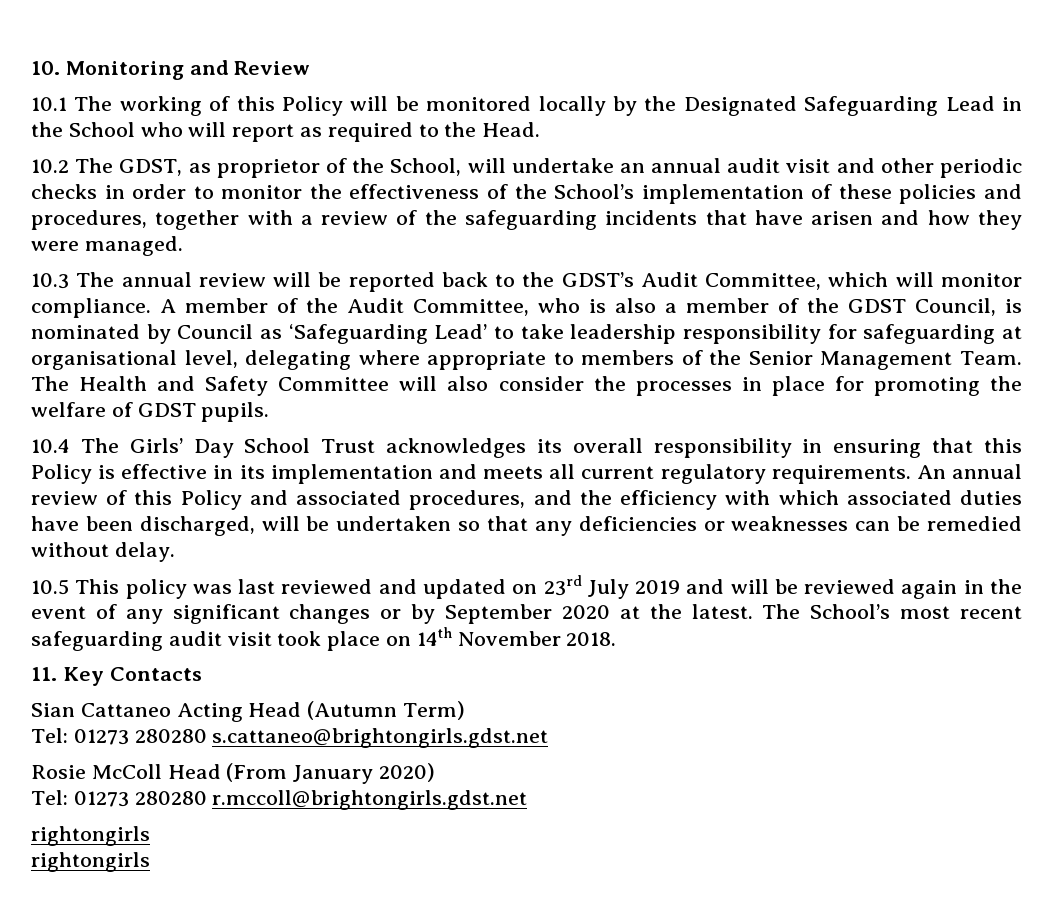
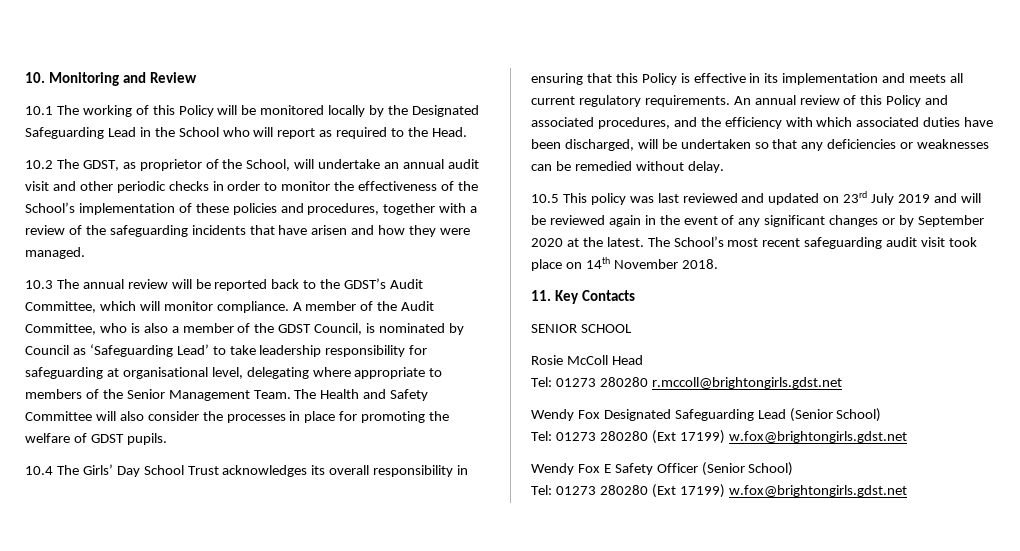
[31,701,466,722] [31,728,549,748] Sian Cattaneo Acting Head (Autumn Term) // Tel: 01273 280280 s.cattaneo@brightongirls.gdst.net -> [531,324,632,333] SENIOR SCHOOL
[226,763,436,784] (From January 2020) -> (643, 360) none
[31,826,150,846] [31,852,150,872] rightongirls // rightongirls -> [531,408,882,422] [531,430,907,444] [531,462,794,476] [531,484,907,498] Wendy Fox Designated Safeguarding Lead (Senior School) // Tel: 01273 280280 (Ext 17199) w.fox@brightongirls.gdst.net // Wendy Fox E Safety Officer (Senior School) // Tel: 01273 280280 (Ext 17199) w.fox@brightongirls.gdst.net

